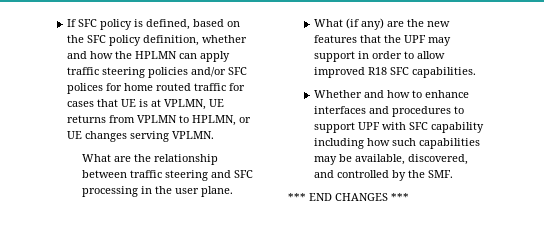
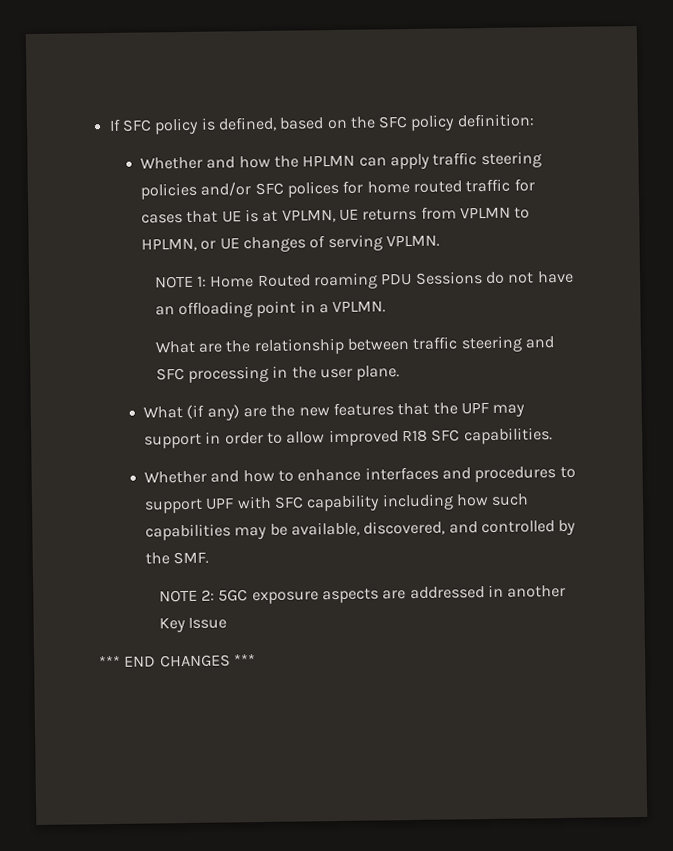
[143,35,248,46] definition, whether -> [456,113,535,128] [139,156,203,170] definition: // Whether
(128, 136) none -> [309,235,326,249] of
(215, 135) none -> [154,270,574,290] [154,300,387,319] // NOTE 1: Home Routed roaming PDU Sessions do not have an offloading point in a VPLMN.
(453, 174) none -> [158,584,567,605] [158,616,227,633] // NOTE 2: 5GC exposure aspects are addressed in another Key Issue

